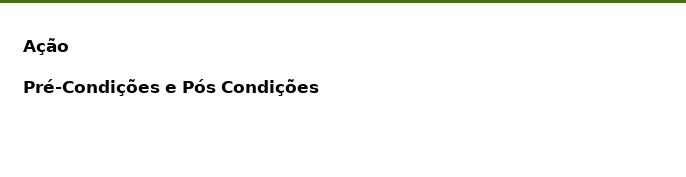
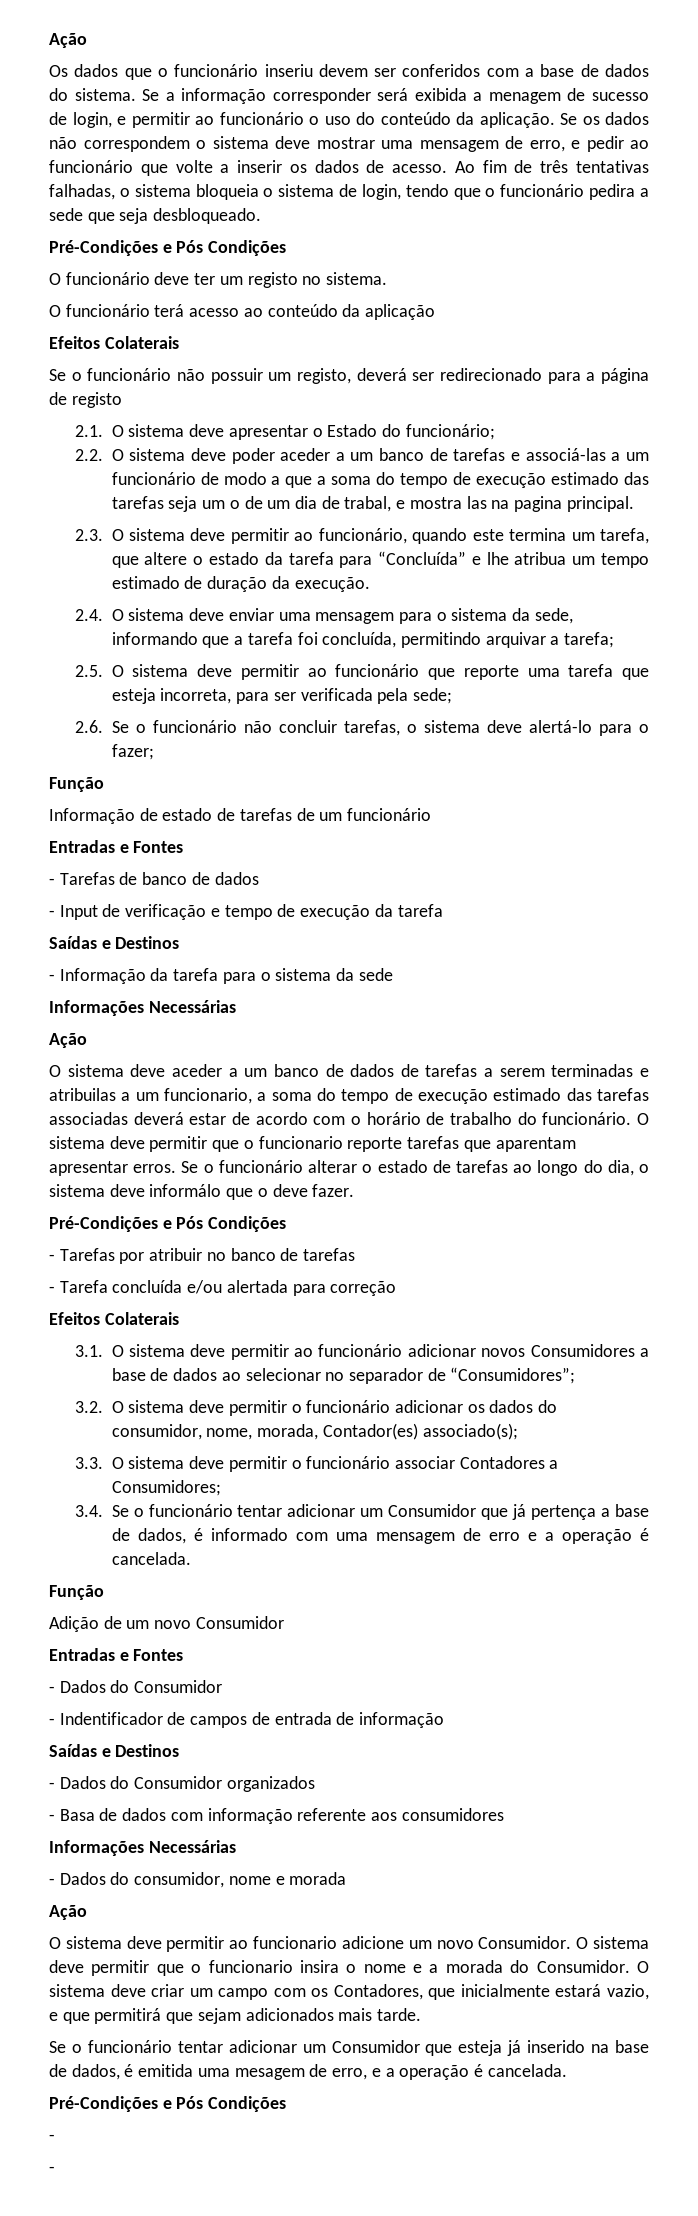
[23,38,69,55] [23,79,319,96] Ação // Pré-Condições e Pós Condições -> [49,33,87,48] [49,64,649,80] [49,88,649,104] [49,112,649,128] [49,136,649,152] [49,160,649,176] [49,184,649,200] [49,208,262,224] [49,240,287,256] [49,272,388,288] [49,304,436,320] [49,336,179,349] [49,368,649,384] [49,392,122,408] [74,424,495,440] [74,448,650,464] [111,472,649,488] [111,496,634,512] [74,528,649,544] [111,551,649,568] [111,576,370,592] [74,608,573,624] [111,632,615,648] [74,664,649,680] [111,688,452,704] [74,720,649,736] [111,744,154,760] [49,777,104,792] [49,808,432,824] [49,840,184,853] [49,872,259,885] [49,904,443,920] [49,936,180,949] [49,968,393,984] [49,1000,236,1016] [49,1033,87,1048] [49,1064,650,1077] [49,1088,649,1104] [49,1112,650,1125] [49,1136,576,1152] [49,1160,649,1176] [49,1184,355,1200] [49,1216,287,1232] [49,1248,356,1264] [49,1280,397,1296] [49,1312,179,1325] [74,1344,649,1360] [111,1367,576,1384] [74,1400,558,1416] [111,1423,518,1440] [74,1456,559,1472] [111,1480,221,1496] [74,1504,649,1520] [111,1528,650,1544] [111,1552,191,1565] [49,1585,104,1600] [49,1616,284,1632] [49,1648,184,1661] [49,1680,223,1693] [49,1712,445,1728] [49,1744,180,1757] [49,1776,315,1792] [49,1808,504,1824] [49,1840,236,1856] [49,1872,347,1888] [49,1905,87,1920] [49,1936,649,1952] [49,1960,650,1976] [49,1984,649,2000] [49,2008,422,2024] [49,2040,649,2056] [49,2064,567,2080] [49,2096,287,2112] [49,2134,55,2141] [49,2166,55,2173] Ação // Os dados que o funcionário inseriu devem ser conferidos com a base de dados do sistema. Se a informação corresponder será exibida a menagem de sucesso de login, e permitir ao funcionário o uso do conteúdo da aplicação. Se os dados não correspondem o sistema deve mostrar uma mensagem de erro, e pedir ao funcionário que volte a inserir os dados de acesso. Ao fim de três tentativas falhadas, o sistema bloqueia o sistema de login, tendo que o funcionário pedira a sede que seja desbloqueado. // Pré-Condições e Pós Condições // O funcionário deve ter um registo no sistema. // O funcionário terá acesso ao conteúdo da aplicação // Efeitos Colaterais // Se o funcionário não possuir um registo, deverá ser redirecionado para a página de registo // 2.1. O sistema deve apresentar o Estado do funcionário; // 2.2. O sistema deve poder aceder a um banco de tarefas e associá-las a um funcionário de modo a que a soma do tempo de execução estimado das tarefas seja um o de um dia de trabal, e mostra las na pagina principal. // 2.3. O sistema deve permitir ao funcionário, quando este termina um tarefa, que altere o estado da tarefa para “Concluída” e lhe atribua um tempo estimado de duração da execução. // 2.4. O sistema deve enviar uma mensagem para o sistema da sede, informando que a tarefa foi concluída, permitindo arquivar a tarefa; // 2.5. O sistema deve permitir ao funcionário que reporte uma tarefa que esteja incorreta, para ser verificada pela sede; // 2.6. Se o funcionário não concluir tarefas, o sistema deve alertá-lo para o fazer; // Função // Informação de estado de tarefas de um funcionário // Entradas e Fontes // - Tarefas de banco de dados // - Input de verificação e tempo de execução da tarefa // Saídas e Destinos // - Informação da tarefa para o sistema da sede // Informações Necessárias // Ação // O sistema deve aceder a um banco de dados de tarefas a serem terminadas e atribuilas a um funcionario, a soma do tempo de execução estimado das tarefas associadas deverá estar de acordo com o horário de trabalho do funcionário. O sistema deve permitir que o funcionario reporte tarefas que aparentam apresentar erros. Se o funcionário alterar o estado de tarefas ao longo do dia, o sistema deve informálo que o deve fazer. // Pré-Condições e Pós Condições // - Tarefas por atribuir no banco de tarefas // - Tarefa concluída e/ou alertada para correção // Efeitos Colaterais // 3.1. O sistema deve permitir ao funcionário adicionar novos Consumidores a base de dados ao selecionar no separador de “Consumidores”; // 3.2. O sistema deve permitir o funcionário adicionar os dados do consumidor, nome, morada, Contador(es) associado(s); // 3.3. O sistema deve permitir o funcionário associar Contadores a Consumidores; // 3.4. Se o funcionário tentar adicionar um Consumidor que já pertença a base de dados, é informado com uma mensagem de erro e a operação é cancelada. // Função // Adição de um novo Consumidor // Entradas e Fontes // - Dados do Consumidor // - Indentificador de campos de entrada de informação // Saídas e Destinos // - Dados do Consumidor organizados // - Basa de dados com informação referente aos consumidores // Informações Necessárias // - Dados do consumidor, nome e morada // Ação // O sistema deve permitir ao funcionario adicione um novo Consumidor. O sistema deve permitir que o funcionario insira o nome e a morada do Consumidor. O sistema deve criar um campo com os Contadores, que inicialmente estará vazio, e que permitirá que sejam adicionados mais tarde. // Se o funcionário tentar adicionar um Consumidor que esteja já inserido na base de dados, é emitida uma mesagem de erro, e a operação é cancelada. // Pré-Condições e Pós Condições // - // -

